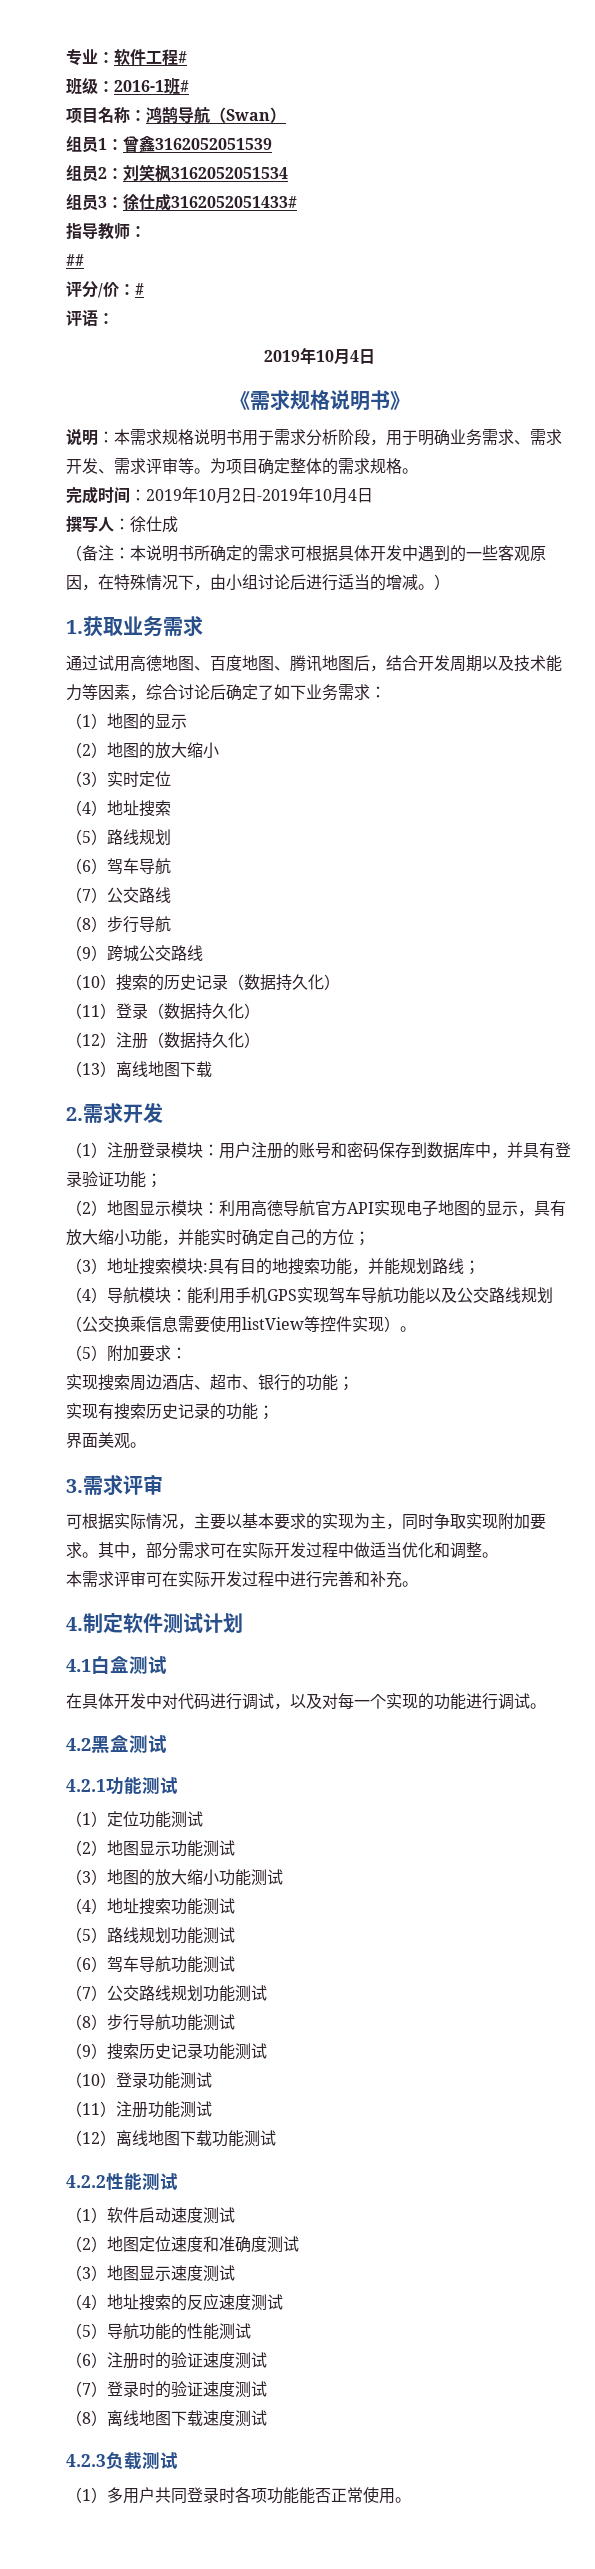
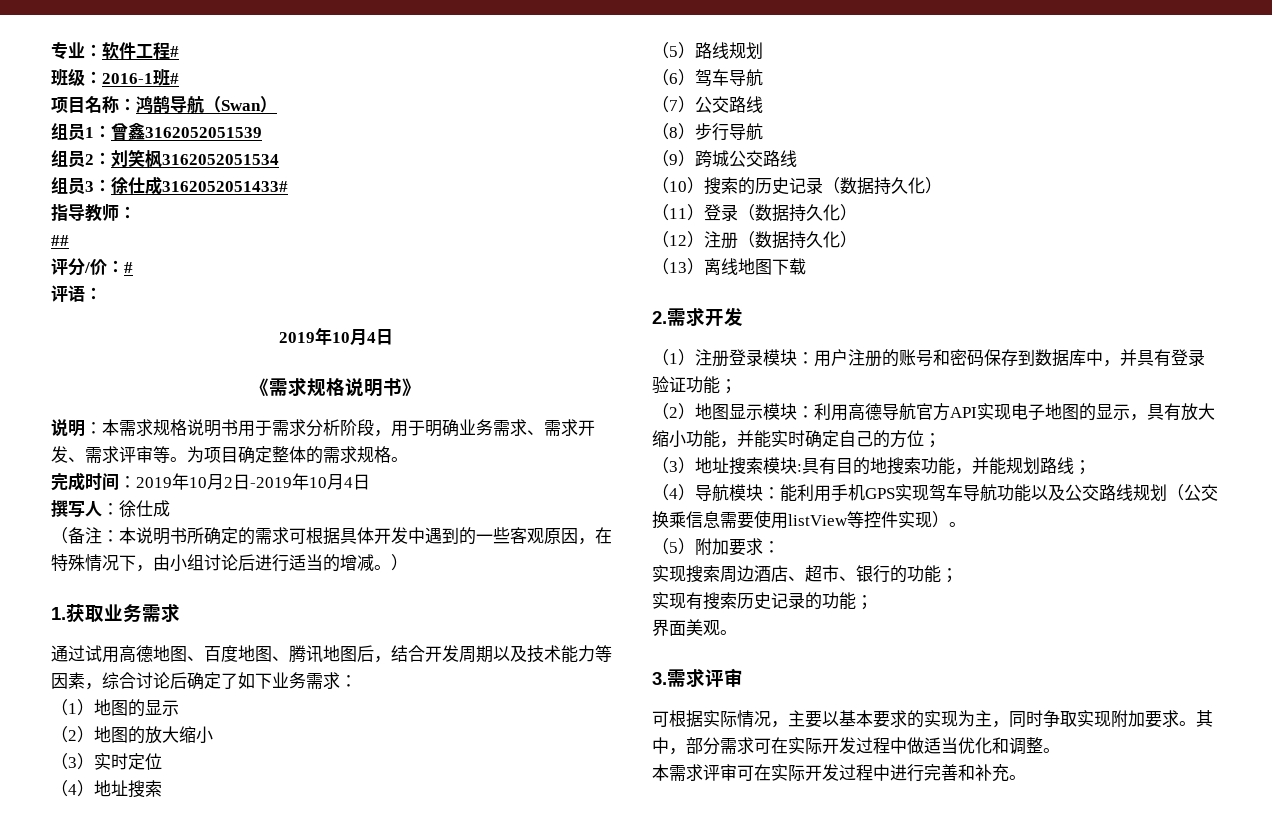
[66,1613,243,1633] [66,1656,167,1675] [66,1693,546,1710] [66,1735,167,1754] [66,1776,178,1795] [66,1811,203,1828] [66,1840,235,1857] [66,1869,283,1886] [66,1898,235,1915] [66,1927,235,1944] [66,1956,235,1973] [66,1985,267,2002] [66,2014,235,2031] [66,2043,267,2060] [66,2072,212,2089] [66,2101,212,2118] [66,2130,276,2147] [66,2172,178,2190] [66,2207,235,2224] [66,2236,299,2253] [66,2265,235,2282] [66,2293,283,2311] [66,2323,251,2340] [66,2352,267,2369] [66,2381,267,2398] [66,2410,267,2427] [66,2452,178,2470] [66,2487,411,2504] // 4.制定软件测试计划 // 4.1白盒测试 // 在具体开发中对代码进行调试，以及对每一个实现的功能进行调试。 // 4.2黑盒测试 // 4.2.1功能测试 // （1）定位功能测试 // （2）地图显示功能测试 // （3）地图的放大缩小功能测试 // （4）地址搜索功能测试 // （5）路线规划功能测试 // （6）驾车导航功能测试 // （7）公交路线规划功能测试 // （8）步行导航功能测试 // （9）搜索历史记录功能测试 // （10）登录功能测试 // （11）注册功能测试 // （12）离线地图下载功能测试 // 4.2.2性能测试 // （1）软件启动速度测试 // （2）地图定位速度和准确度测试 // （3）地图显示速度测试 // （4）地址搜索的反应速度测试 // （5）导航功能的性能测试 // （6）注册时的验证速度测试 // （7）登录时的验证速度测试 // （8）离线地图下载速度测试 // 4.2.3负载测试 // （1）多用户共同登录时各项功能能否正常使用。 -> (1026, 777) none

